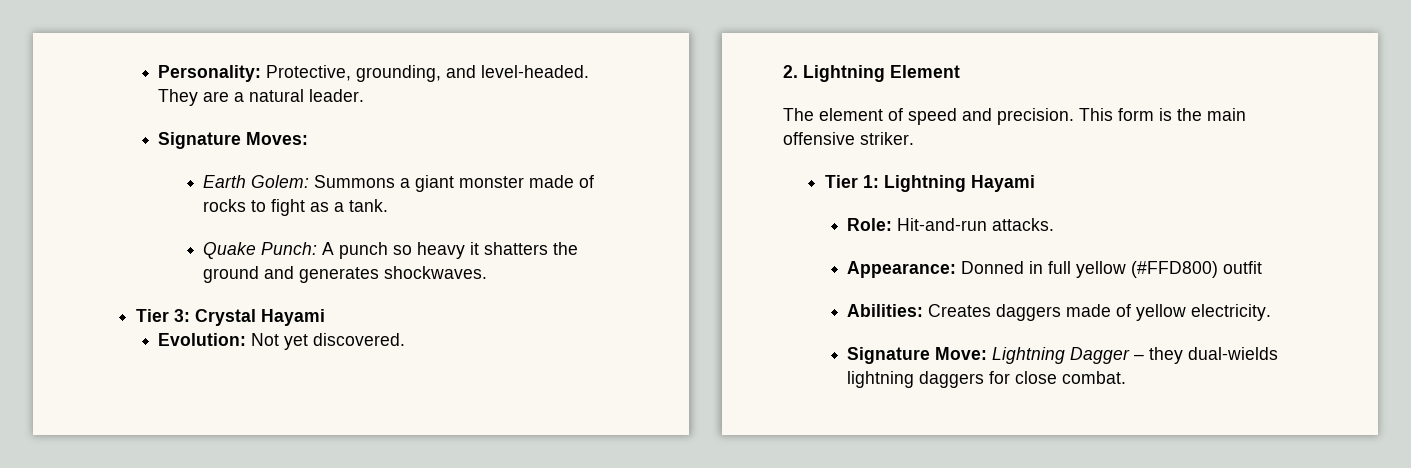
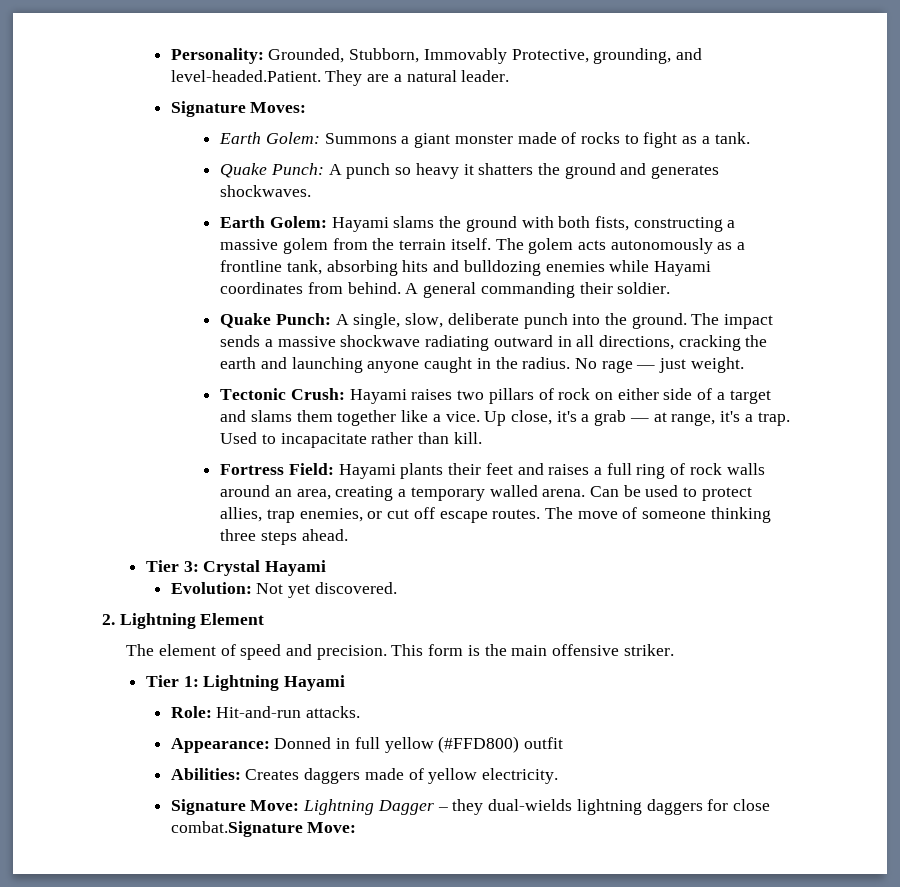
(262, 73) none -> [268,48,507,64] Grounded, Stubborn, Immovably
[481,65,590,78] level-headed. -> [170,70,321,82] level-headed.Patient.
(488, 272) none -> [220,216,736,232] [220,238,746,254] [220,260,712,276] [220,282,671,298] [220,313,774,329] [220,335,768,351] [220,357,744,373] [220,388,771,404] [220,410,790,426] [220,432,482,448] [220,463,765,479] [220,485,752,501] [220,507,771,523] [220,529,348,545] // Earth Golem: Hayami slams the ground with both fists, constructing a massive golem from the terrain itself. The golem acts autonomously as a frontline tank, absorbing hits and bulldozing enemies while Hayami coordinates from behind. A general commanding their soldier. // Quake Punch: A single, slow, deliberate punch into the ground. The impact sends a massive shockwave radiating outward in all directions, cracking the earth and launching anyone caught in the radius. No rage — just weight. // Tectonic Crush: Hayami raises two pillars of rock on either side of a target and slams them together like a vice. Up close, it's a grab — at range, it's a trap. Used to incapacitate rather than kill. // Fortress Field: Hayami plants their feet and raises a full ring of rock walls around an area, creating a temporary walled arena. Can be used to protect allies, trap enemies, or cut off escape routes. The move of someone thinking three steps ahead.
[1062,371,1127,384] combat. -> [170,821,357,837] combat.Signature Move:

